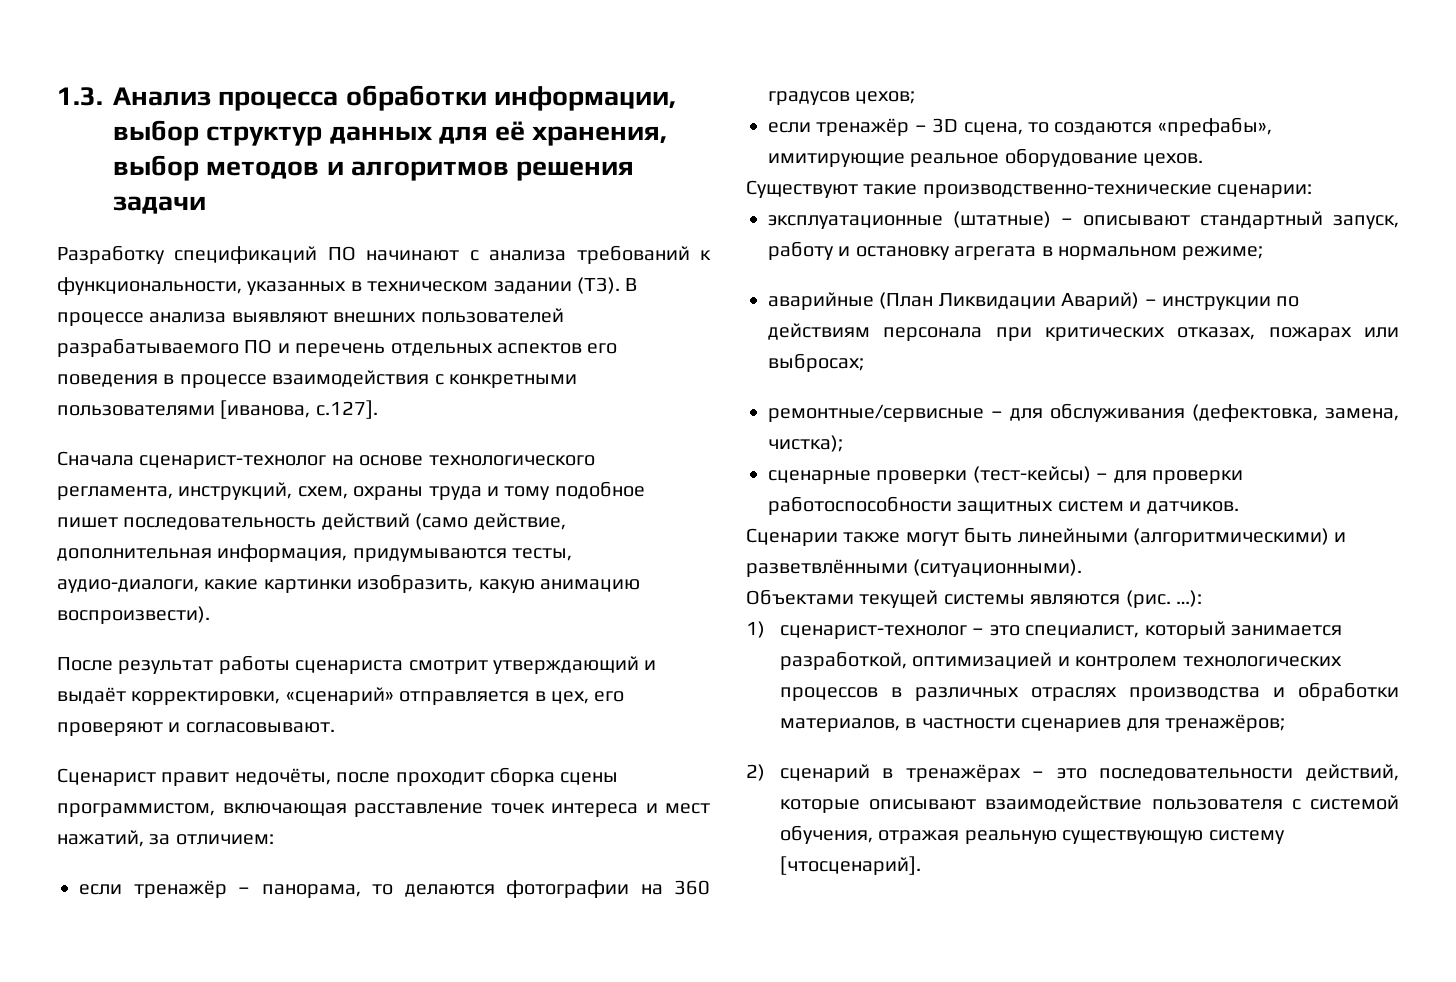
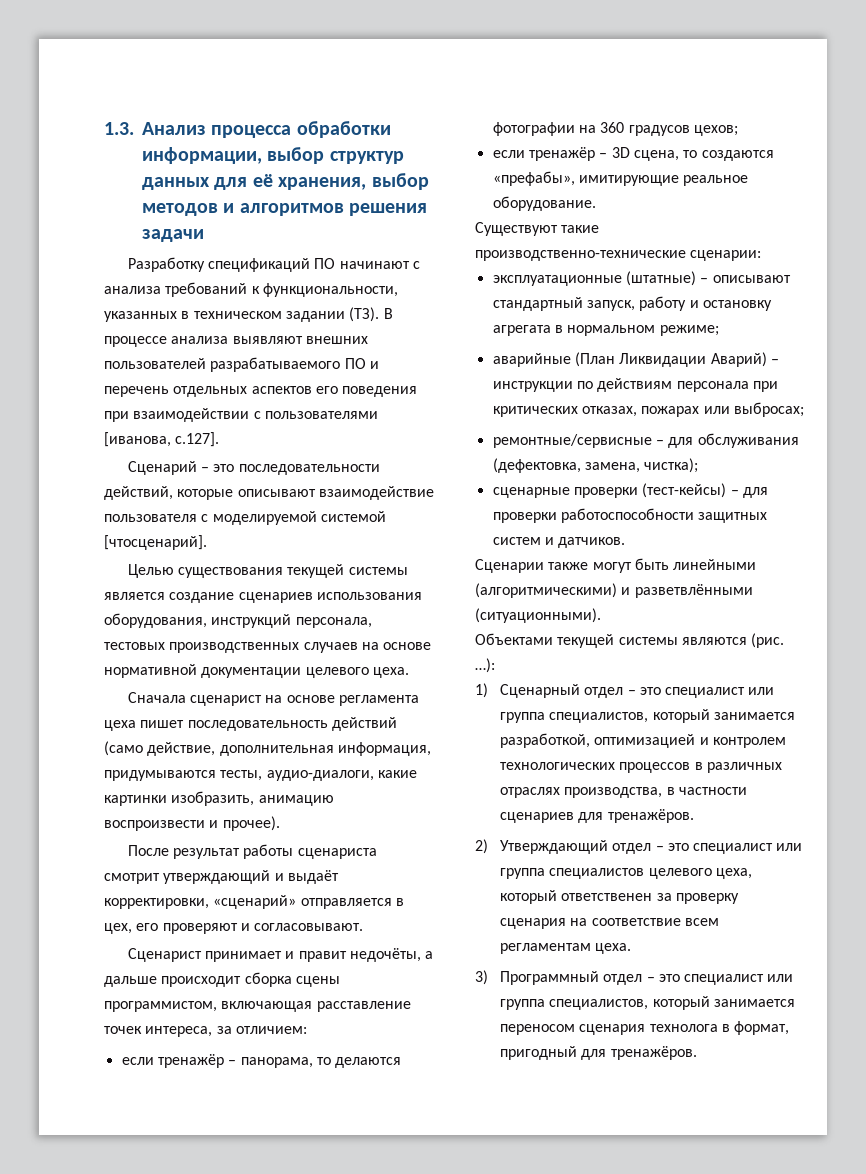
[163,370,577,388] [57,400,378,419] [57,451,595,469] [57,481,645,500] в процессе взаимодействия с конкретными пользователями [иванова, с.127]. // Сначала сценарист-технолог на основе технологического регламента, инструкций, схем, охраны труда и тому подобное -> [104,408,378,422] [104,432,220,447] [127,461,380,475] [104,486,434,500] [104,511,386,525] [104,535,207,550] [127,564,408,578] [104,592,422,603] [104,613,372,628] [104,642,432,653] [104,664,409,678] [127,692,419,706] [104,720,136,731] при взаимодействии с пользователями [иванова, с.127]. // Сценарий – это последовательности действий, которые описывают взаимодействие пользователя с моделируемой системой [чтосценарий]. // Целью существования текущей системы является создание сценариев использования оборудования, инструкций персонала, тестовых производственных случаев на основе нормативной документации целевого цеха. // Сначала сценарист на основе регламента цеха
[478,579,640,593] [57,606,210,624] какую анимацию воспроизвести). -> [258,795,334,806] [104,816,280,831] анимацию воспроизвести и прочее).
[161,768,485,786] правит недочёты, после проходит -> [204,948,434,962] [104,976,242,987] принимает и правит недочёты, а дальше происходит
[551,803,710,817] [57,830,144,847] интереса и мест нажатий, -> [145,1026,213,1037] интереса,
[1004,148,1204,167] оборудование цехов. -> [492,196,596,211] оборудование.
[779,625,1140,639] сценарист-технолог – это специалист, -> [499,684,775,698] [499,712,649,723] Сценарный отдел – это специалист или группа специалистов,
[1128,682,1399,701] [779,718,900,732] производства и обработки материалов, -> [564,787,663,798] производства,
[1164,714,1285,732] тренажёров; -> [607,809,694,823] тренажёров.
[779,764,1399,782] [779,795,1399,813] [779,825,1285,844] [779,856,921,875] сценарий в тренажёрах – это последовательности действий, которые описывают взаимодействие пользователя с системой обучения, отражая реальную существующую систему [чтосценарий]. -> [499,840,803,854] [499,868,752,879] [499,890,739,904] [499,918,719,929] [499,943,632,954] [475,970,794,985] [499,996,795,1010] [499,1021,790,1035] [499,1046,697,1060] Утверждающий отдел – это специалист или группа специалистов целевого цеха, который ответственен за проверку сценария на соответствие всем регламентам цеха. // 3) Программный отдел – это специалист или группа специалистов, который занимается переносом сценария технолога в формат, пригодный для тренажёров.

